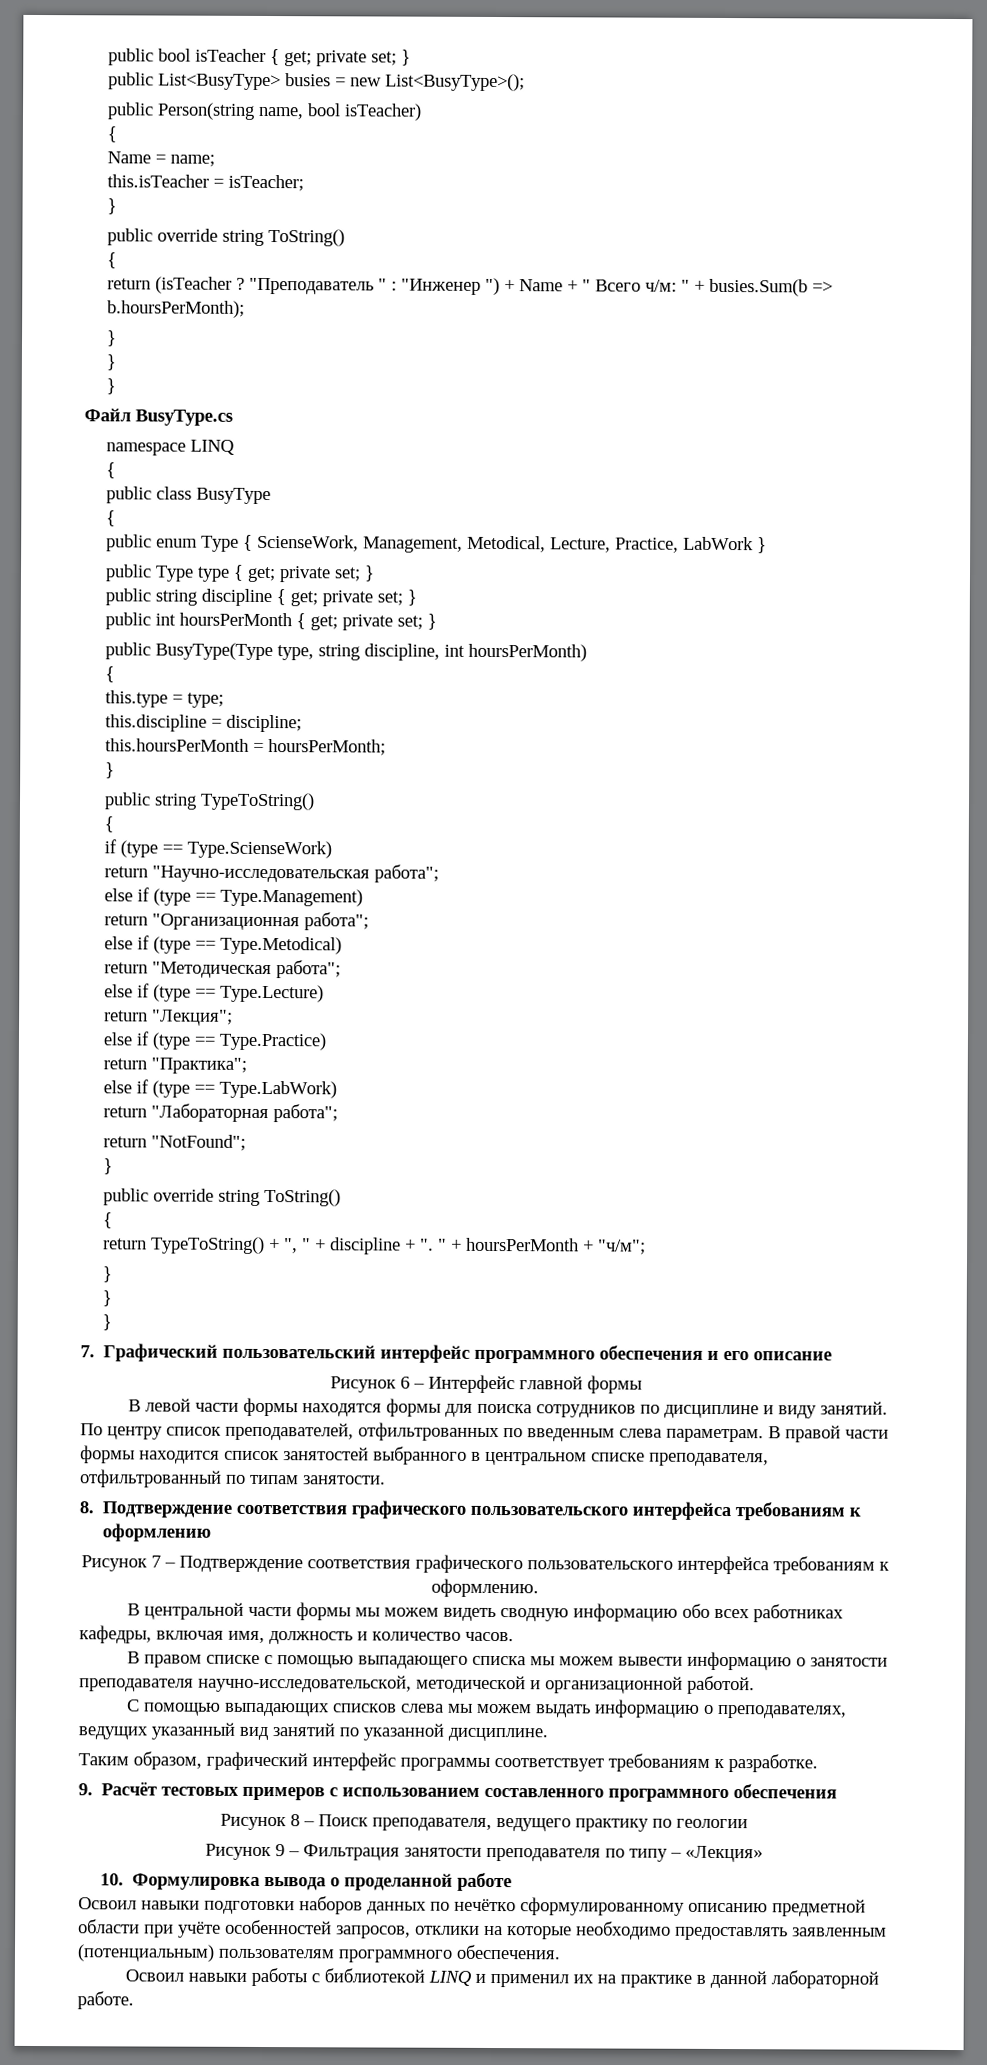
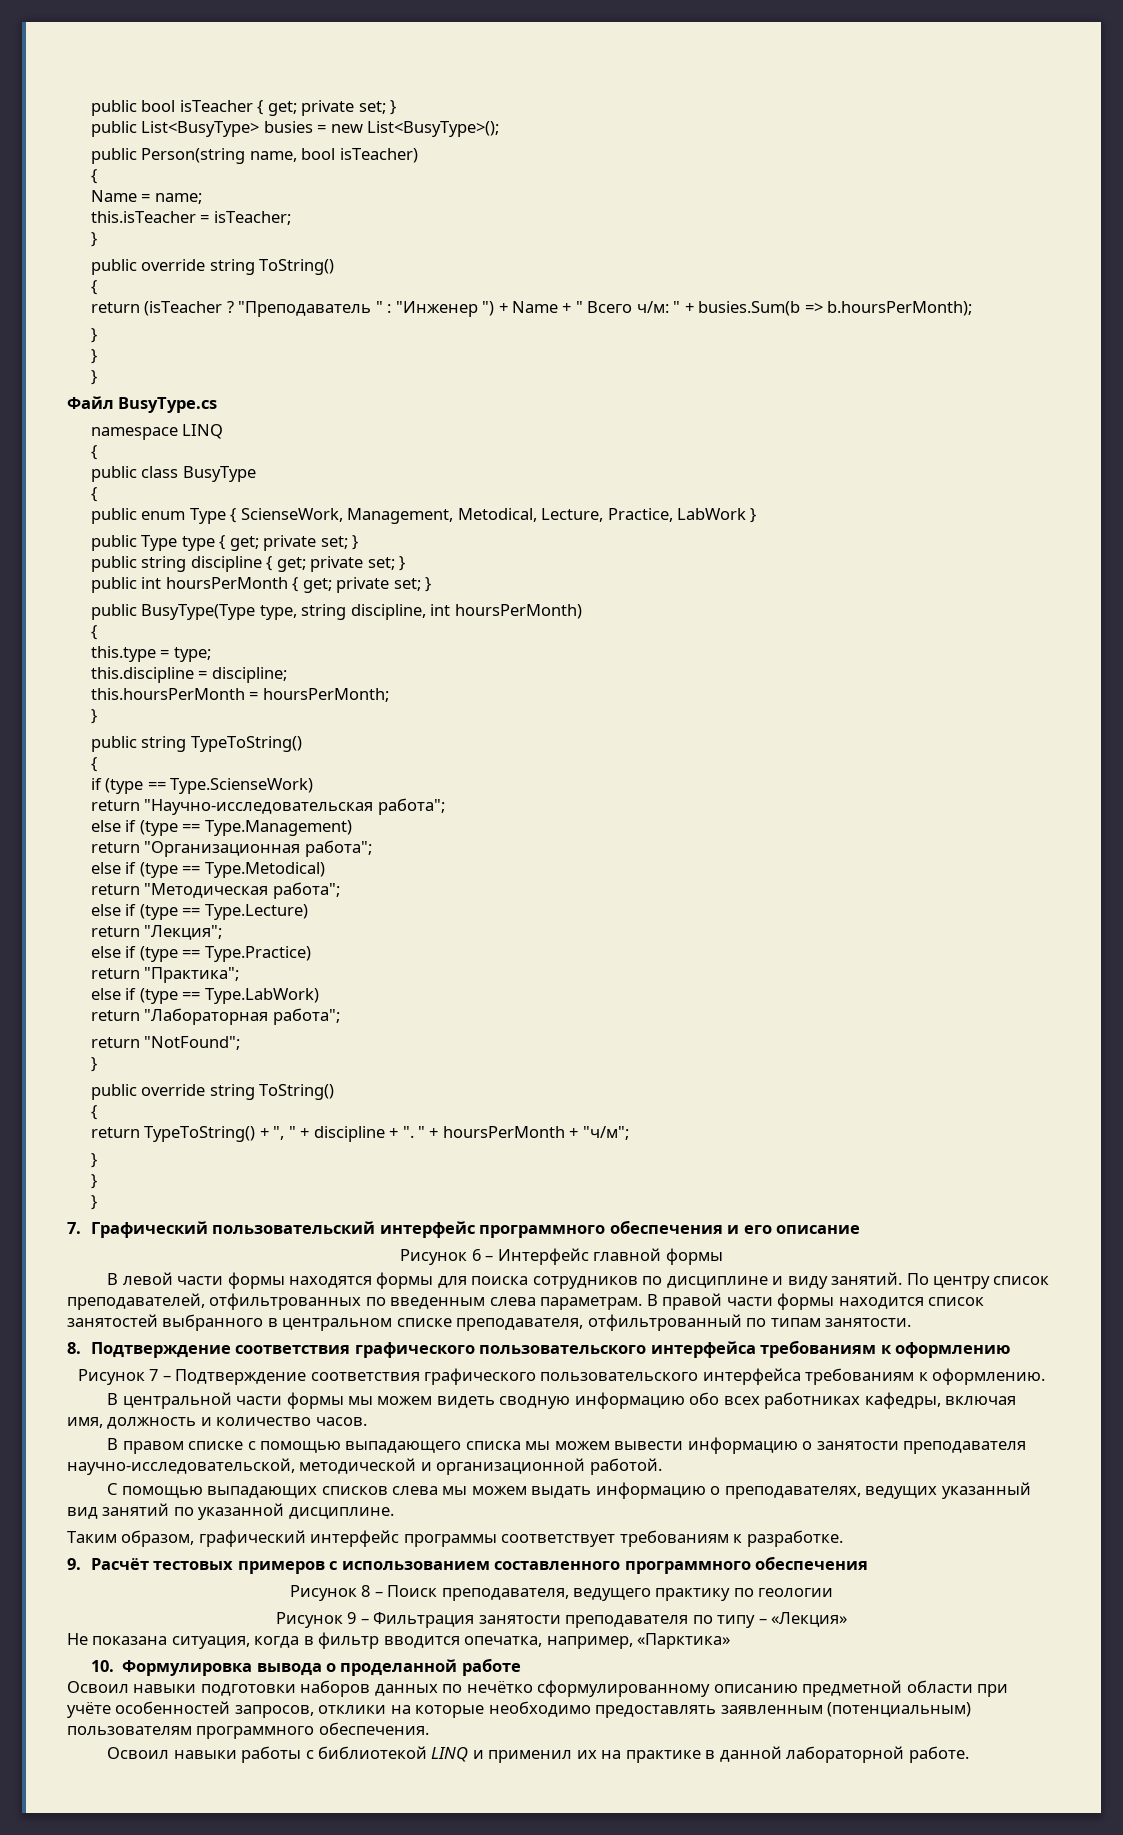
(763, 1854) none -> [67,1632,731,1649] // Не показана ситуация, когда в фильтр вводится опечатка, например, «Парктика»

